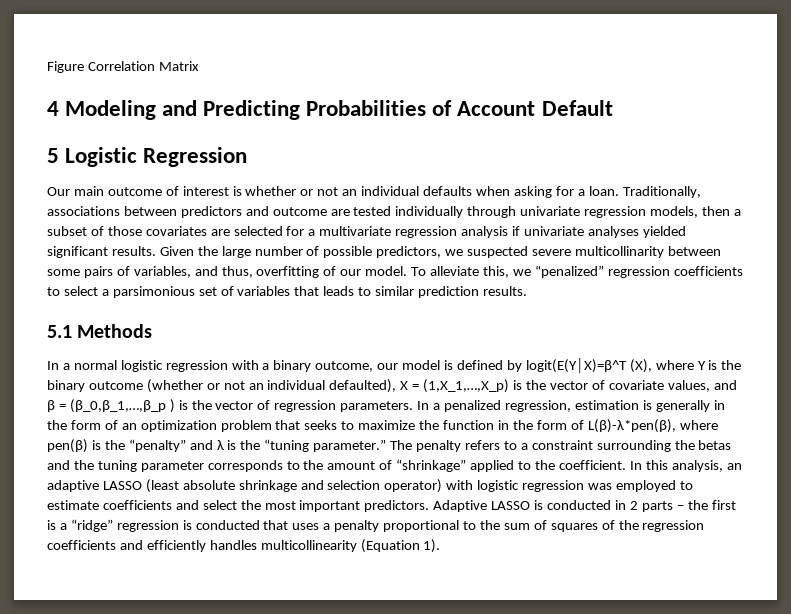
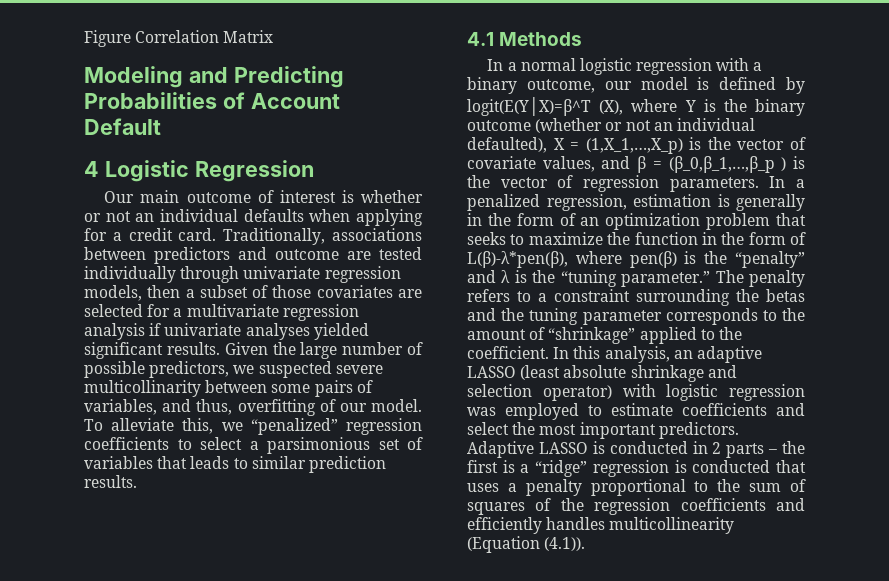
[47,101,59,116] 4 -> (274, 36) none
[47,148,59,163] 5 -> [84,161,99,177] 4
[513,186,619,198] asking for a loan. -> [356,209,423,226] [84,228,217,241] applying for a credit card.
[47,325,72,338] 5.1 -> [467,32,494,46] 4.1
[423,539,441,553] 1). -> [544,537,586,551] (4.1)).

